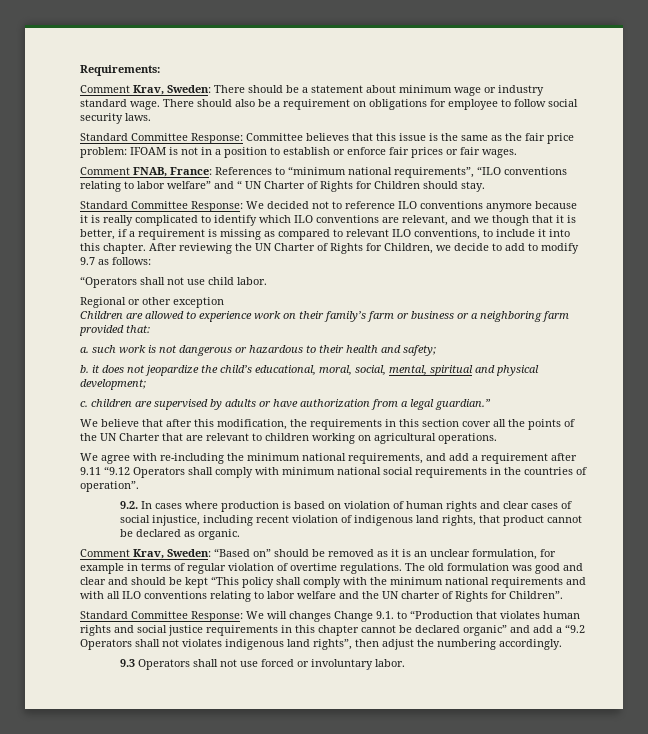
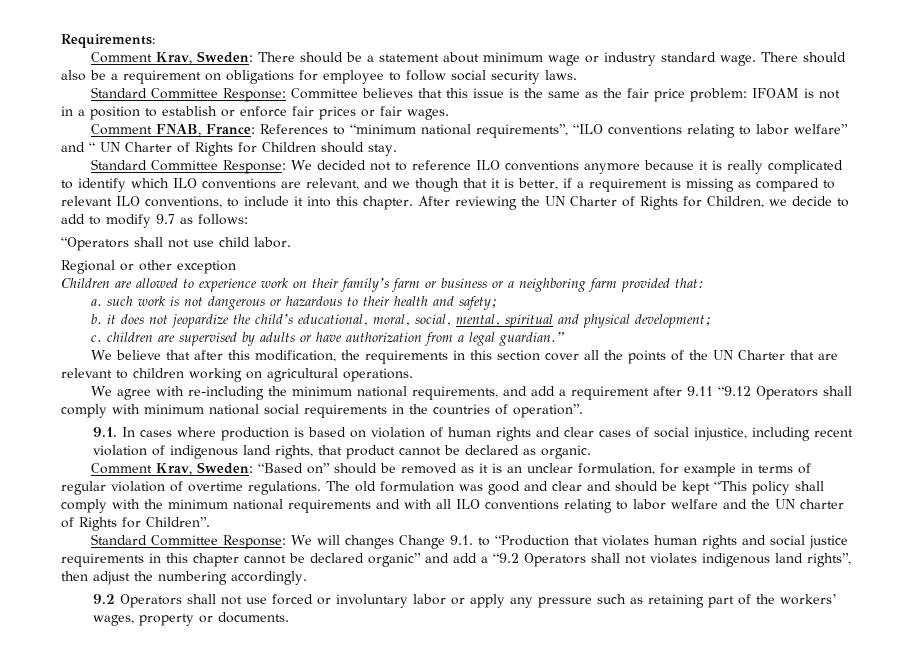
[119,501,138,509] 9.2. -> [92,427,117,437] 9.1.
[119,659,135,667] 9.3 -> [92,594,115,604] 9.2
[374,659,405,667] labor. -> [412,594,837,608] [92,612,289,626] labor or apply any pressure such as retaining part of the workers’ wages, property or documents.

